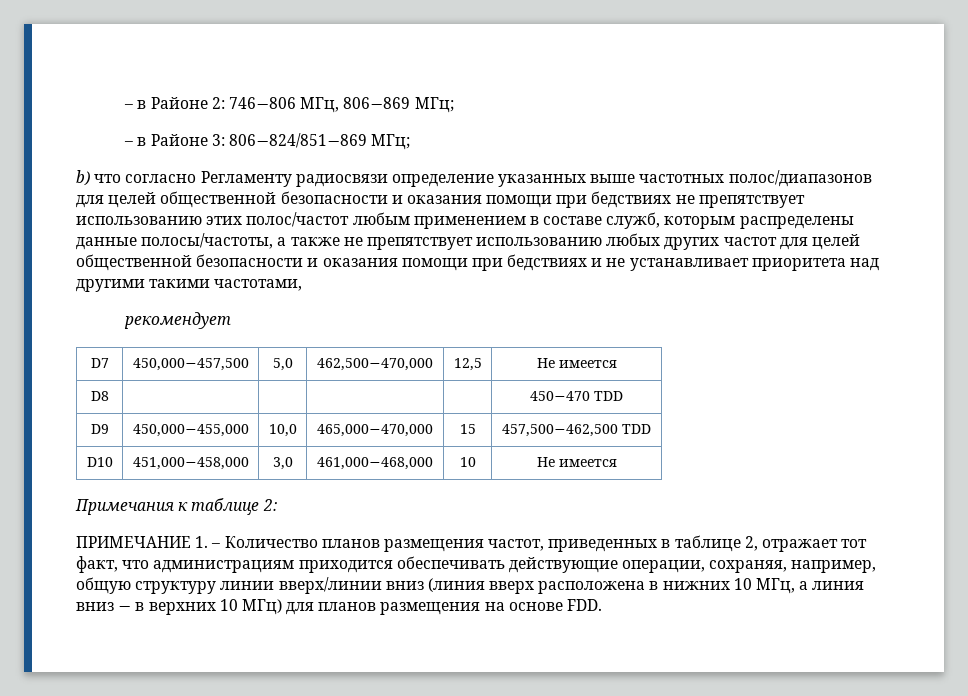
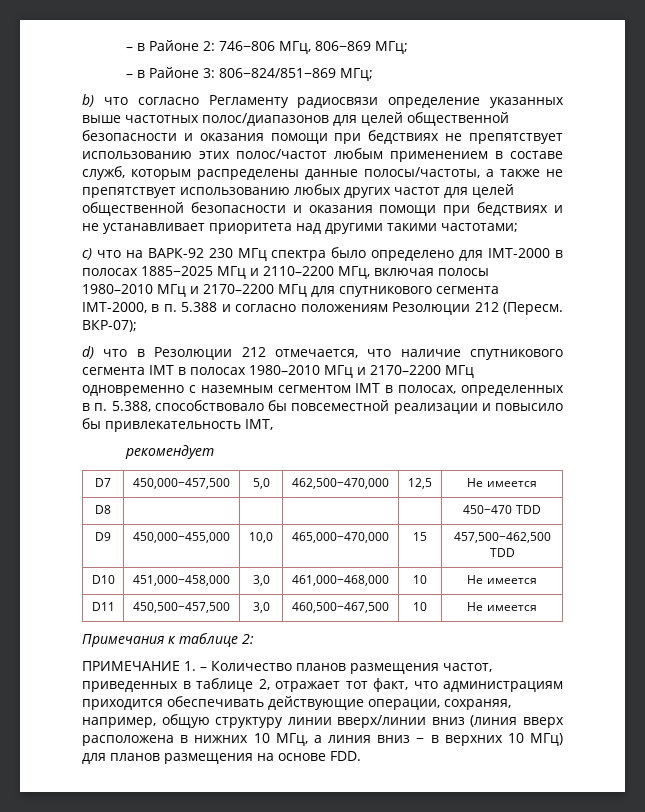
[214,279,303,291] частотами, -> [441,223,518,232] [82,247,564,261] [82,266,489,279] [82,284,499,297] [82,302,563,315] [82,320,137,332] [82,346,563,360] [82,365,474,378] [82,383,564,396] [82,400,563,414] [82,418,273,432] частотами; // c) что на ВАРК-92 230 МГц спектра было определено для IMT-2000 в полосах 1885−2025 МГц и 2110–2200 МГц, включая полосы 1980–2010 МГц и 2170–2200 МГц для спутникового сегмента IMT-2000, в п. 5.388 и согласно положениям Резолюции 212 (Пересм. ВКР-07); // d) что в Резолюции 212 отмечается, что наличие спутникового сегмента IMT в полосах 1980–2010 МГц и 2170–2200 МГц одновременно с наземным сегментом IMT в полосах, определенных в п. 5.388, способствовало бы повсеместной реализации и повысило бы привлекательность IMT,
(617, 463) none -> [91,602,115,611] [133,602,230,613] [252,602,270,613] [292,602,389,613] [413,602,427,611] [467,602,537,611] // D11 | 450,500−457,500 | 3,0 | 460,500−467,500 | 10 | Не имеется

